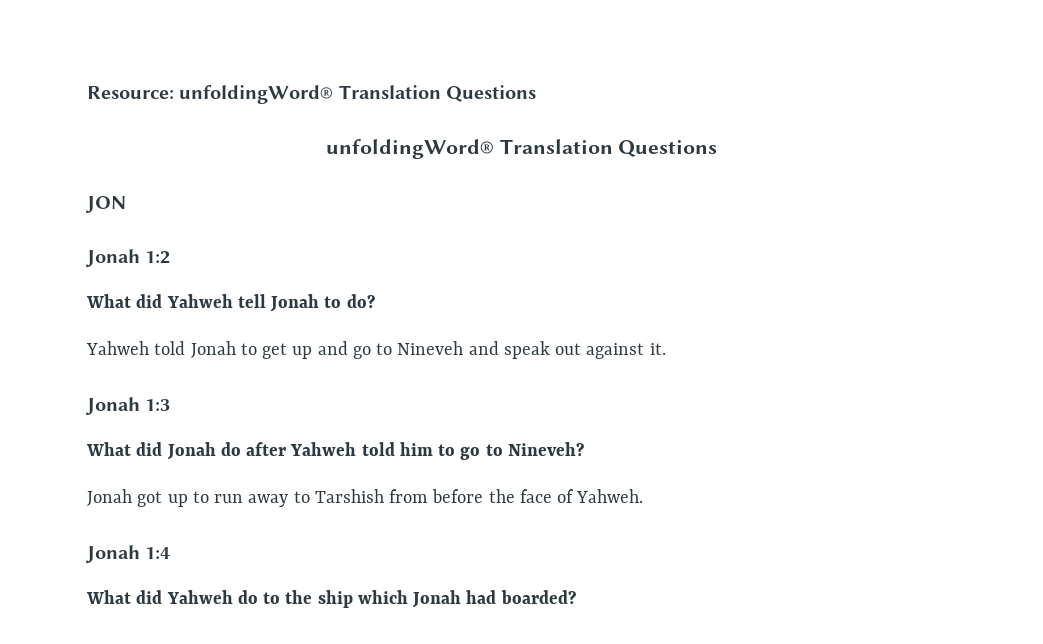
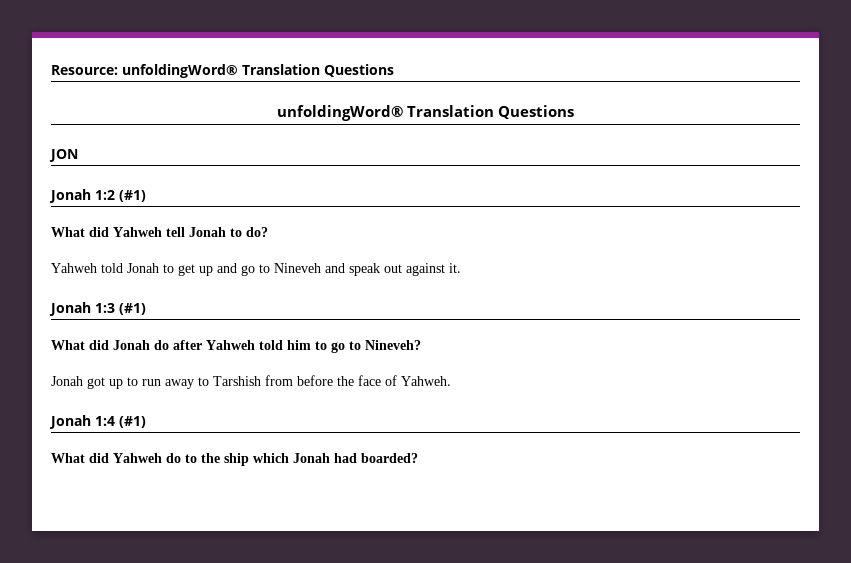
(171, 257) none -> [119,190,146,202] (#1)
(171, 405) none -> [119,303,146,315] (#1)
(171, 553) none -> [119,416,146,428] (#1)

